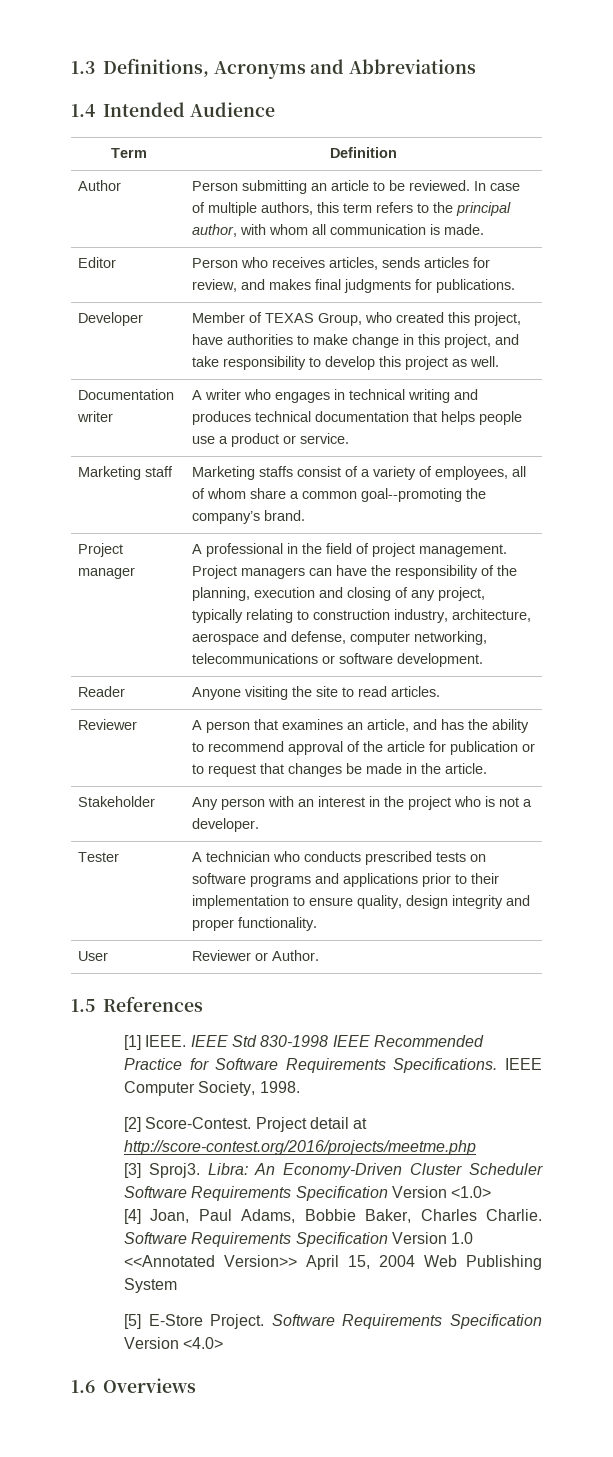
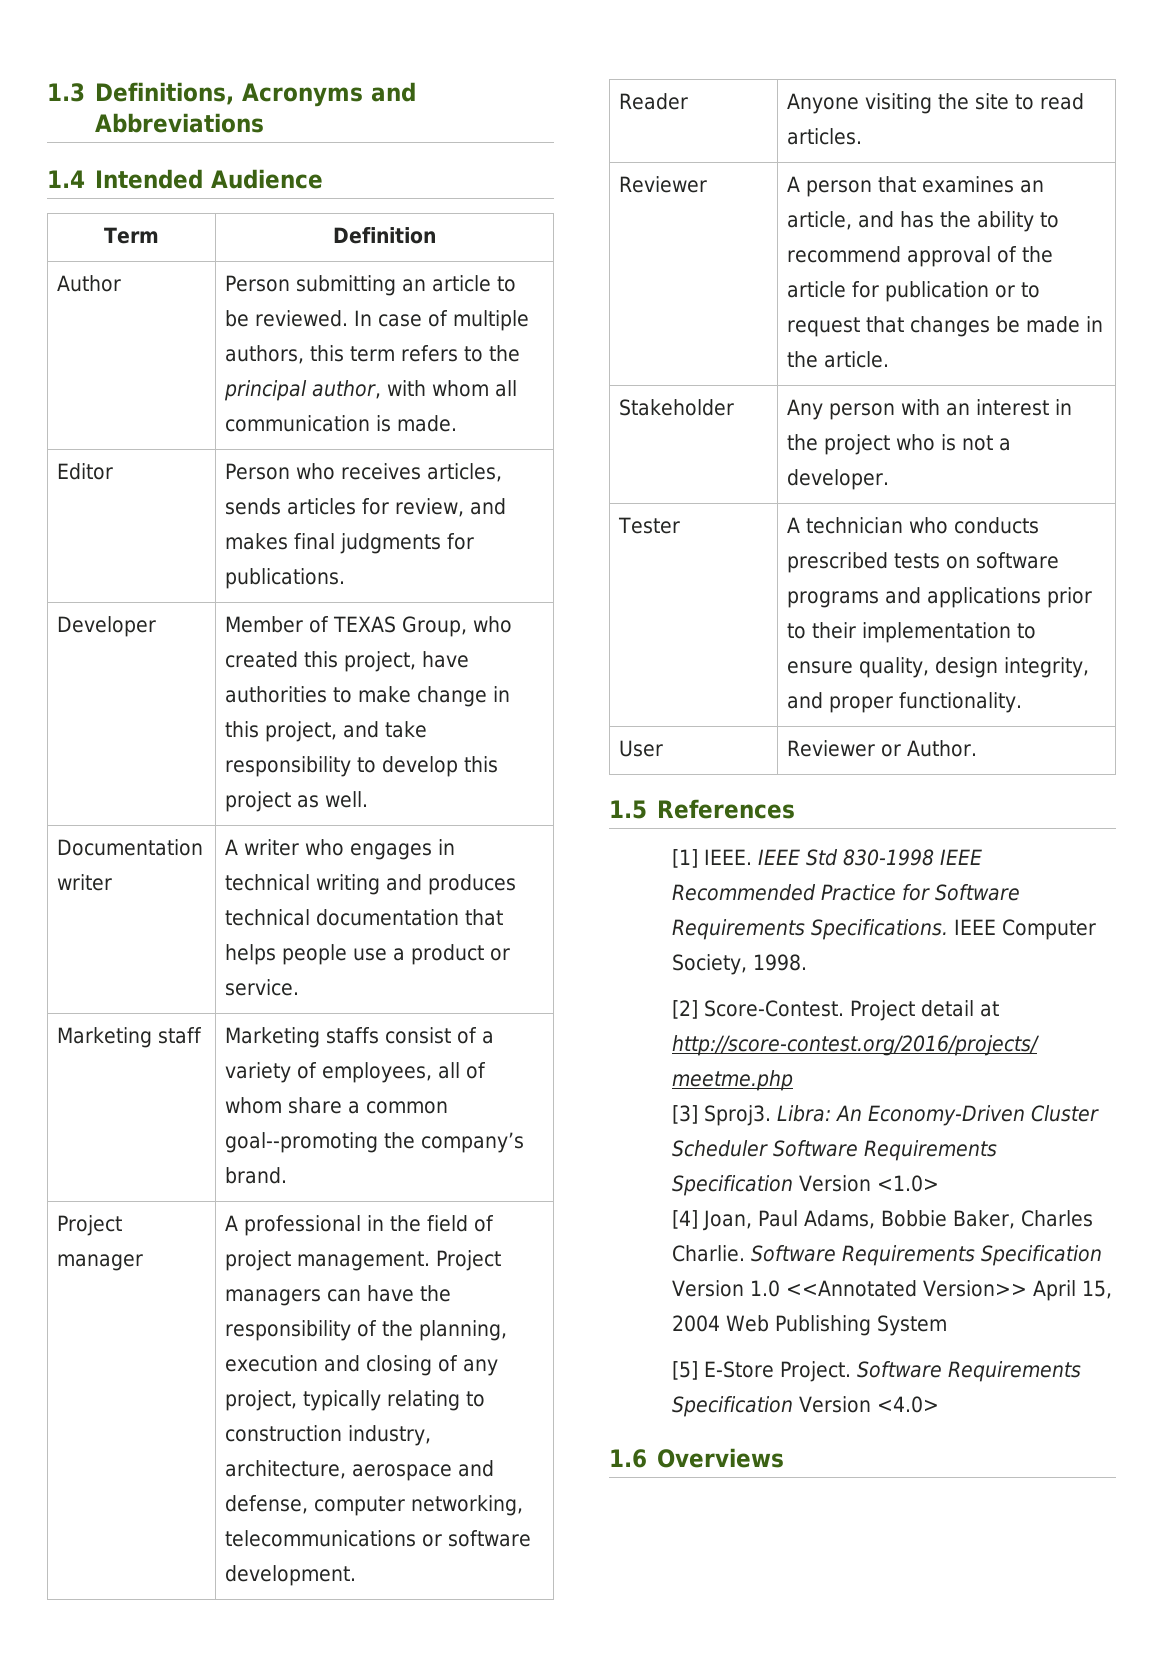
[451,895,503,909] integrity -> [1004,657,1090,678] integrity,

